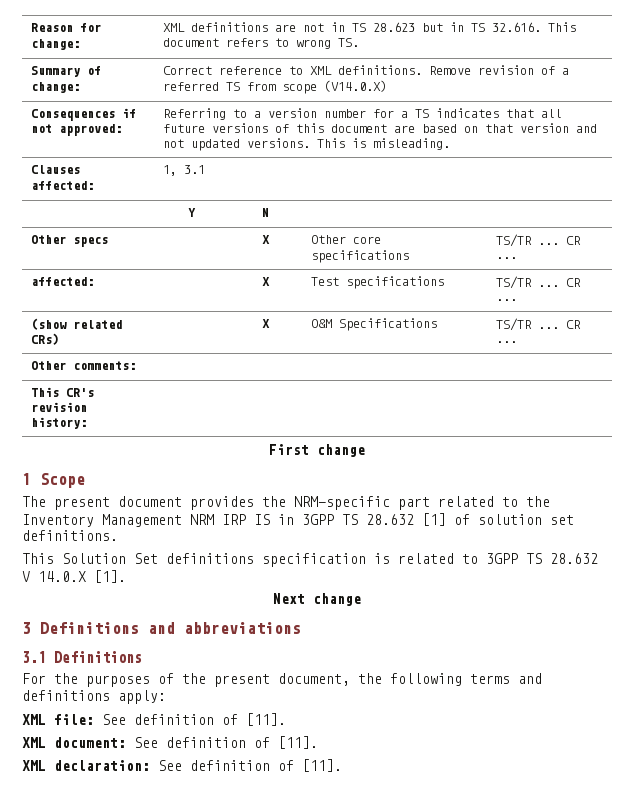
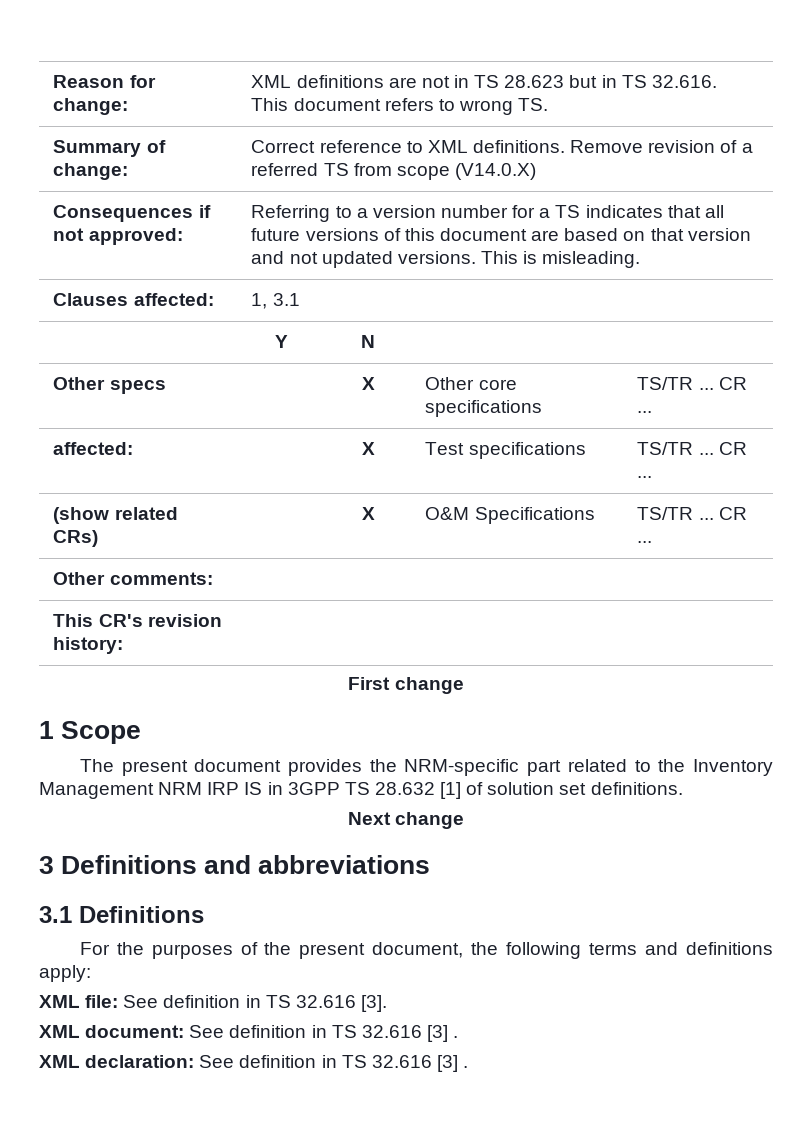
[22,553,598,567] [22,570,126,583] // This Solution Set definitions specification is related to 3GPP TS 28.632 V 14.0.X [1]. -> (683, 788) none
[222,713,286,726] of [11]. -> [245,995,387,1012] in TS 32.616 [3].
[254,736,318,749] of [11]. -> [311,1025,459,1042] in TS 32.616 [3] .
[278,759,342,772] of [11]. -> [321,1055,469,1072] in TS 32.616 [3] .

